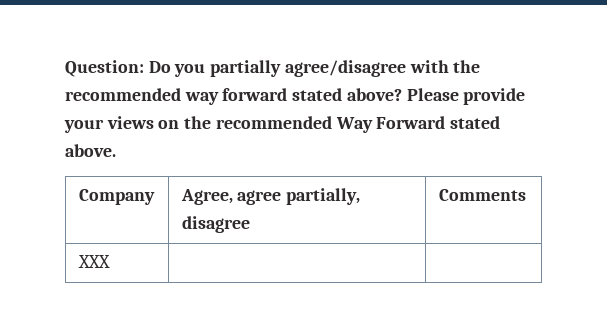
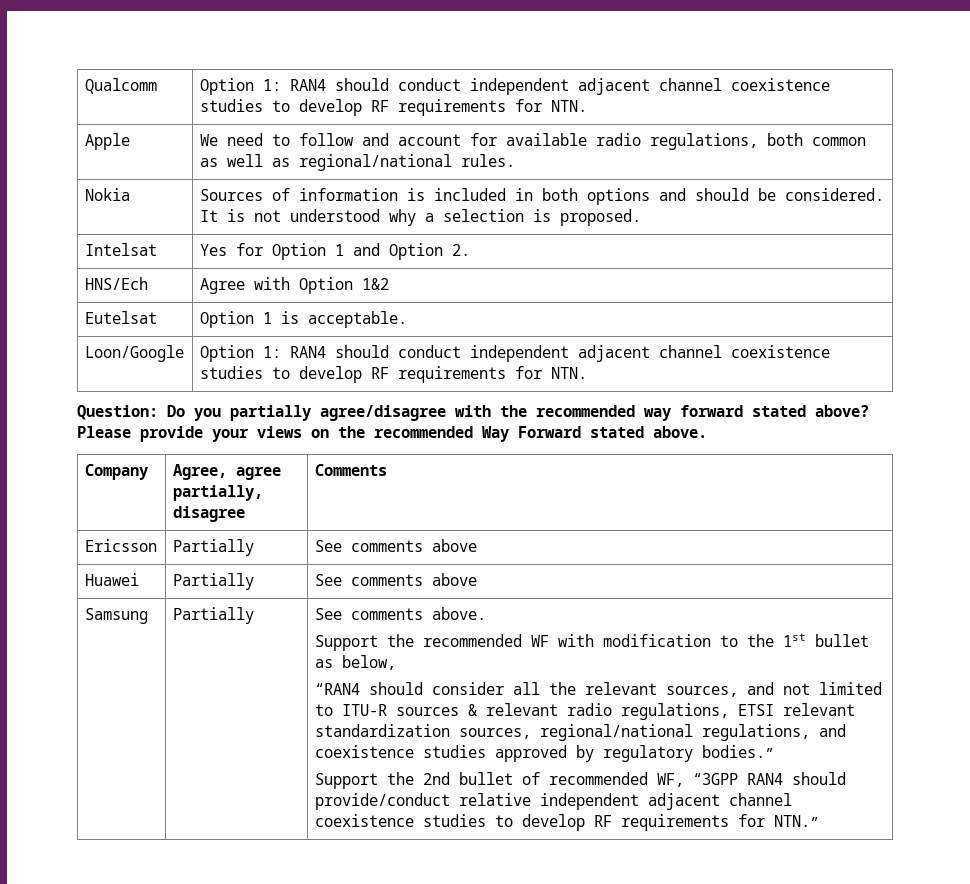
(65, 68) none -> [84,78,157,94] [199,78,830,95] [199,99,587,116] [84,133,130,150] [199,133,866,150] [199,154,515,171] [84,188,130,201] [199,188,884,205] [199,209,641,226] [84,243,157,256] [199,243,470,260] [84,277,148,290] [199,277,389,294] [84,311,157,324] [199,311,407,328] [84,345,184,362] [199,345,830,362] [199,366,587,383] Qualcomm | Option 1: RAN4 should conduct independent adjacent channel coexistence studies to develop RF requirements for NTN. // Apple | We need to follow and account for available radio regulations, both common as well as regional/national rules. // Nokia | Sources of information is included in both options and should be considered. It is not understood why a selection is proposed. // Intelsat | Yes for Option 1 and Option 2. // HNS/Ech | Agree with Option 1&2 // Eutelsat | Option 1 is acceptable. // Loon/Google | Option 1: RAN4 should conduct independent adjacent channel coexistence studies to develop RF requirements for NTN. //
[77,255,110,268] XXX | | -> [84,539,157,552] [172,539,254,556] [314,539,477,552] [84,573,139,586] [172,573,254,590] [314,573,477,586] [84,608,148,624] [172,607,254,624] [314,607,486,620] [314,633,869,651] [314,655,396,670] [314,682,882,697] [314,703,855,720] [314,724,846,741] [314,745,774,762] [314,772,846,789] [314,793,792,810] [314,814,819,831] Ericsson | Partially | See comments above // Huawei | Partially | See comments above // Samsung | Partially | See comments above. // Support the recommended WF with modification to the 1st bullet as below, // “RAN4 should consider all the relevant sources, and not limited to ITU-R sources & relevant radio regulations, ETSI relevant standardization sources, regional/national regulations, and coexistence studies approved by regulatory bodies.” // Support the 2nd bullet of recommended WF, “3GPP RAN4 should provide/conduct relative independent adjacent channel coexistence studies to develop RF requirements for NTN.”

